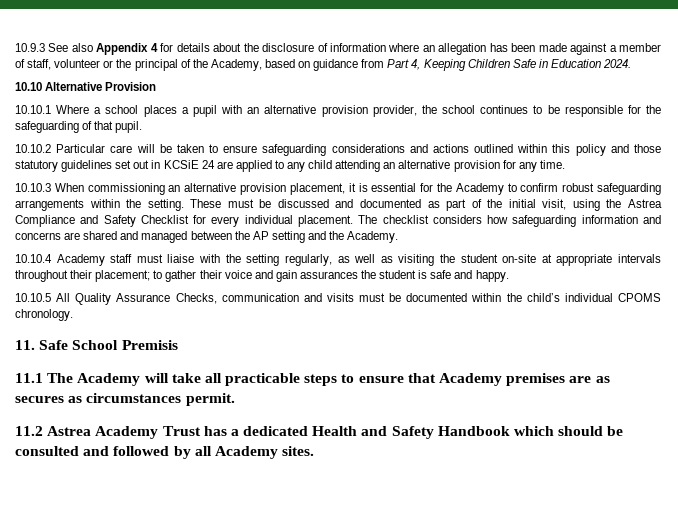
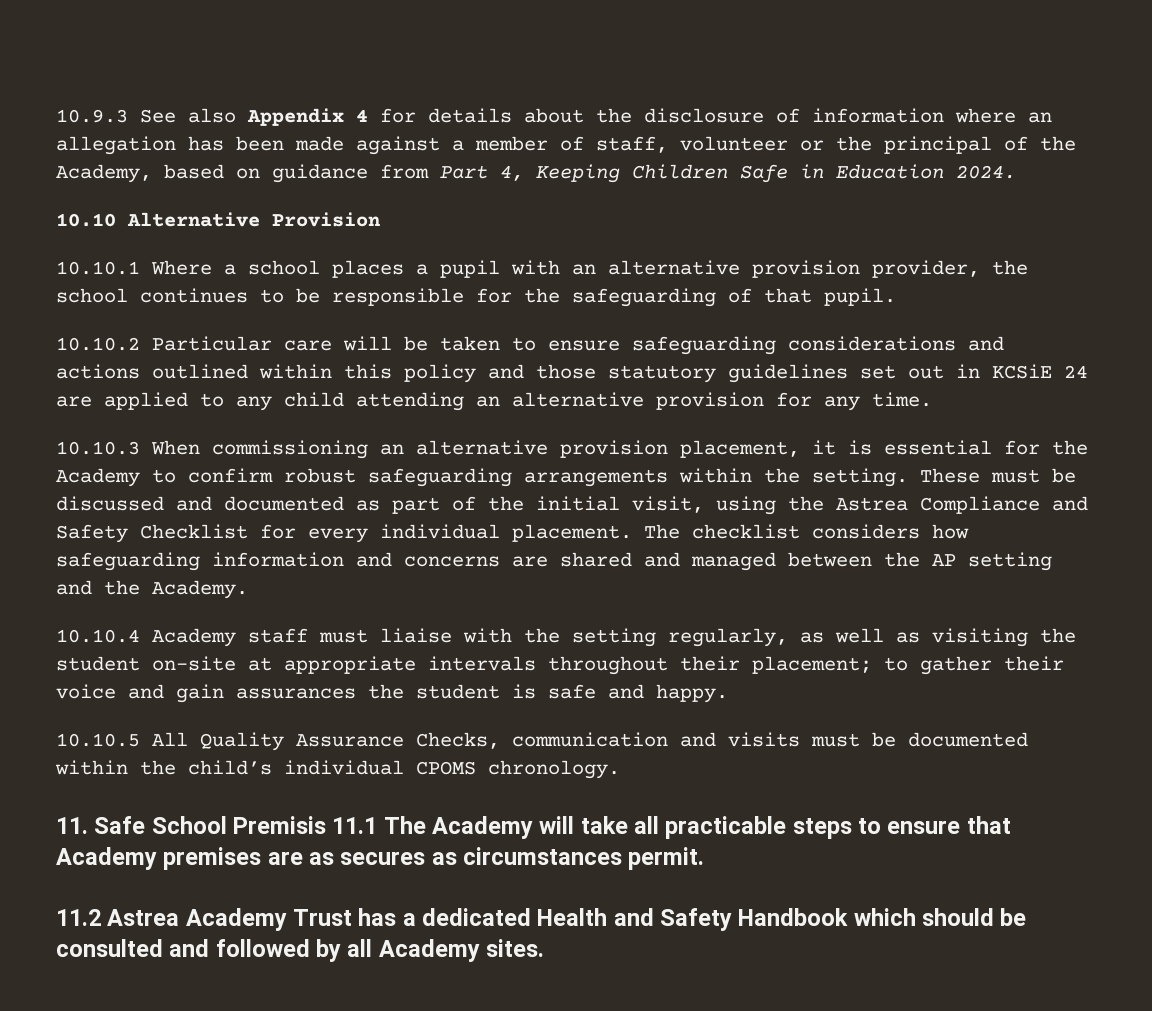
(178, 345) // -> (327, 825) none

